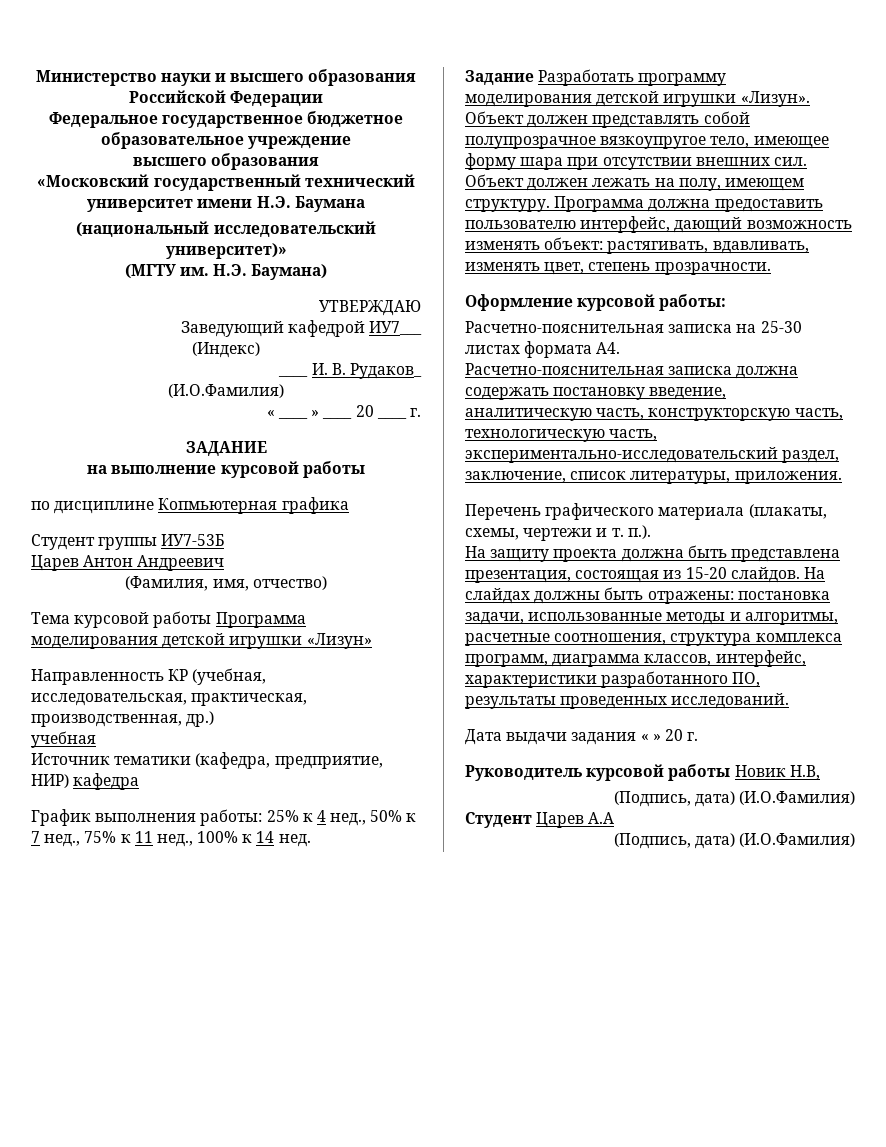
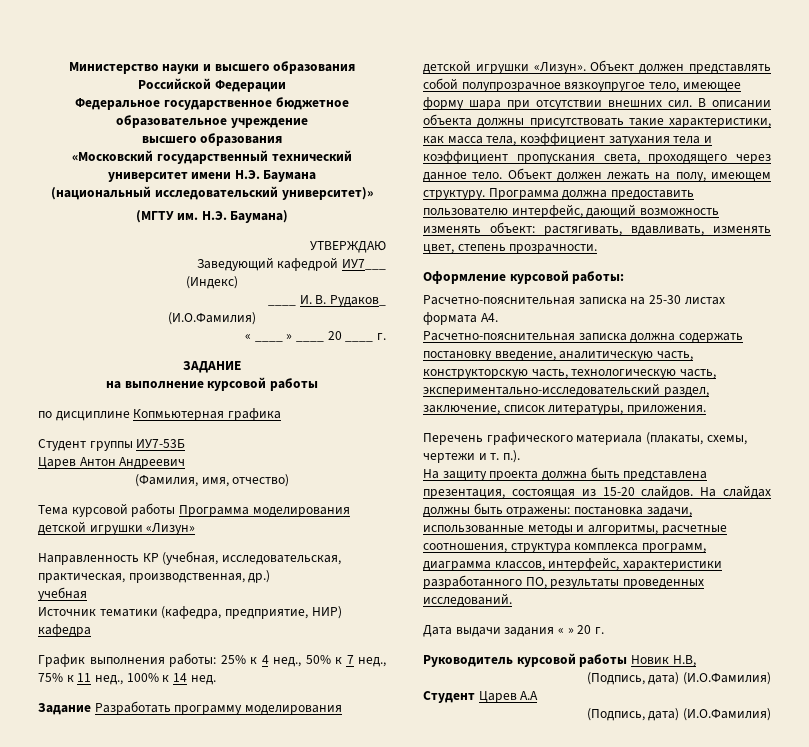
(807, 161) none -> [698,98,771,108] [423,114,771,128] [423,133,712,146] [423,151,771,164] [423,172,503,182] В описании объекта должны присутствовать такие характеристики, как масса тела, коэффициент затухания тела и коэффициент пропускания света, проходящего через данное тело.

